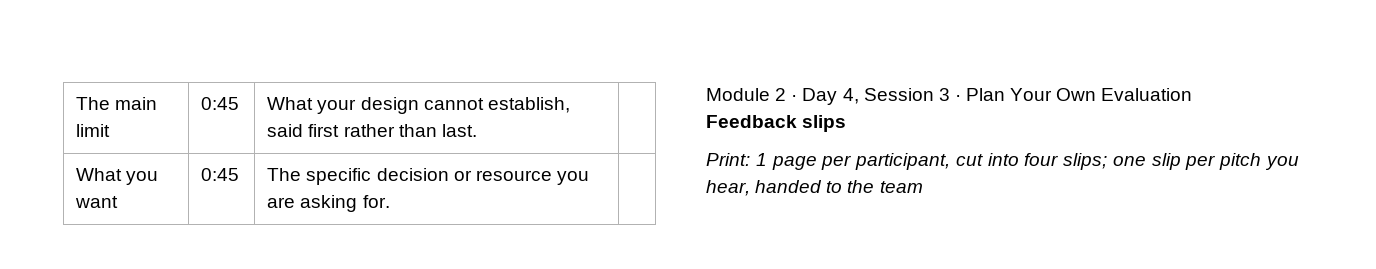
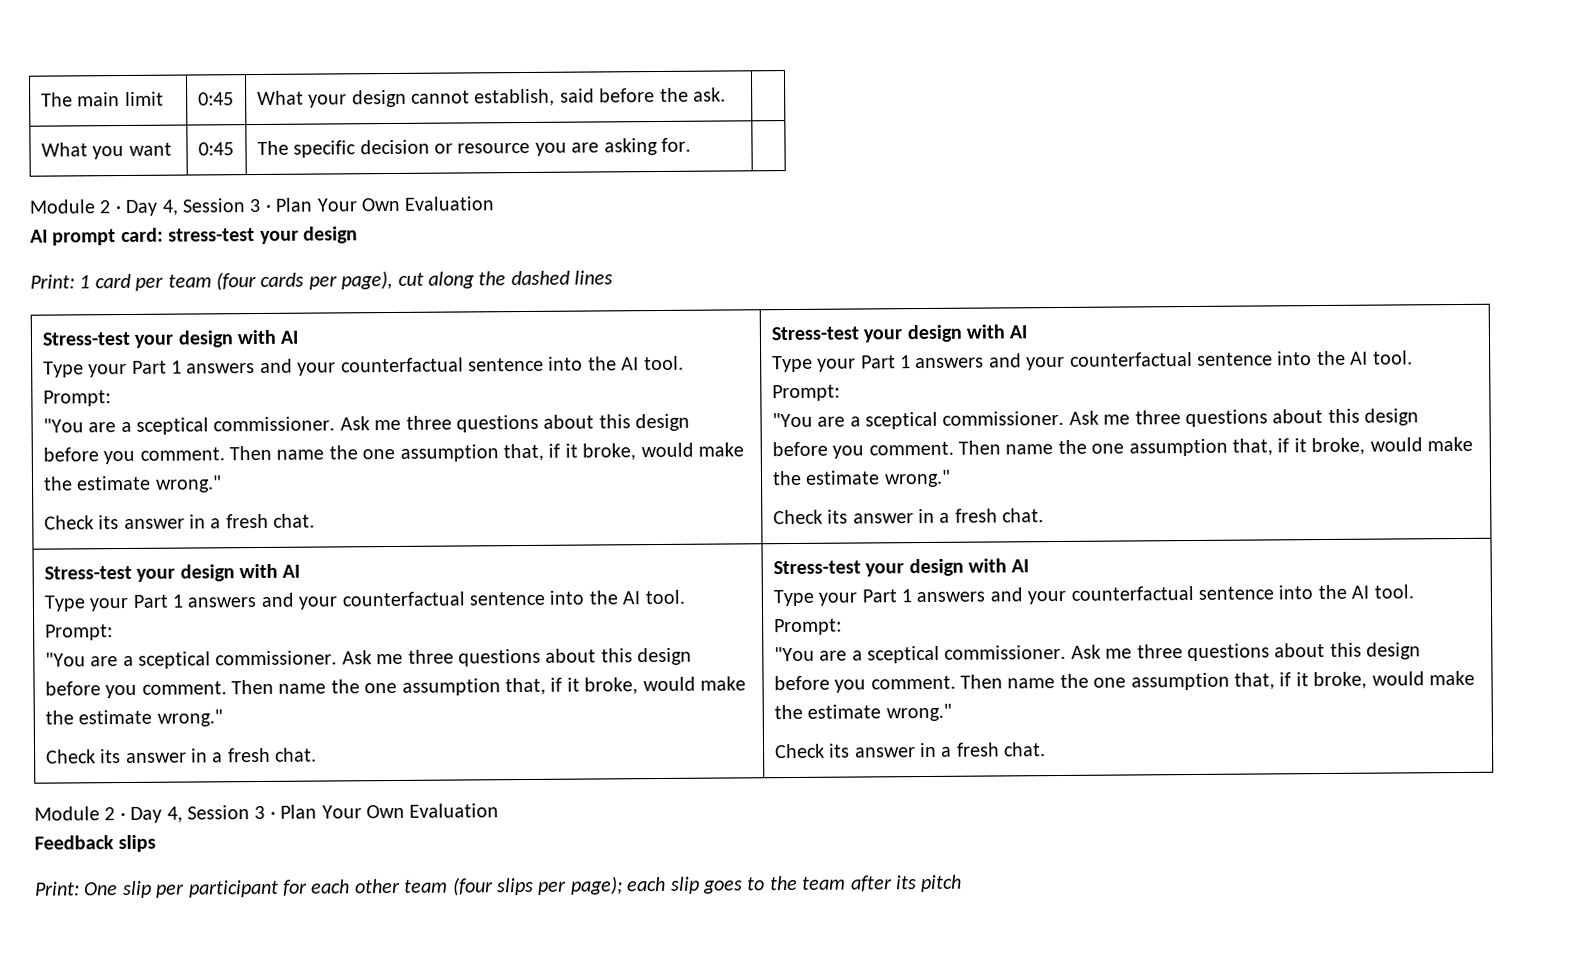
[308,124,477,137] first rather than last. -> [599,87,726,103] before the ask.
[706,115,847,132] [706,153,1299,170] [706,180,923,196] Feedback slips // Print: 1 page per participant, cut into four slips; one slip per pitch you hear, handed to the team -> [30,226,358,246] [30,270,614,291] [41,329,299,348] [42,355,684,378] [42,390,111,407] [42,413,691,435] [42,442,744,465] [42,475,222,493] [43,513,316,530] [770,324,1028,343] [771,350,1413,373] [771,384,840,402] [771,408,1420,430] [771,436,1473,459] [771,469,951,488] [772,508,1045,525] [43,563,301,582] [43,589,685,612] [44,624,113,641] [44,647,693,669] [44,676,746,699] [44,709,223,727] [45,747,318,764] [772,558,1030,577] [772,584,1414,607] [773,618,842,636] [773,642,1422,664] [773,670,1475,693] [773,703,952,722] [774,742,1047,759] [34,803,500,823] [34,834,157,853] [35,874,963,899] AI prompt card: stress-test your design // Print: 1 card per team (four cards per page), cut along the dashed lines // Stress-test your design with AI // Type your Part 1 answers and your counterfactual sentence into the AI tool. Prompt: // "You are a sceptical commissioner. Ask me three questions about this design before you comment. Then name the one assumption that, if it broke, would make the estimate wrong." // Check its answer in a fresh chat. | Stress-test your design with AI // Type your Part 1 answers and your counterfactual sentence into the AI tool. Prompt: // "You are a sceptical commissioner. Ask me three questions about this design before you comment. Then name the one assumption that, if it broke, would make the estimate wrong." // Check its answer in a fresh chat. // Stress-test your design with AI // Type your Part 1 answers and your counterfactual sentence into the AI tool. Prompt: // "You are a sceptical commissioner. Ask me three questions about this design before you comment. Then name the one assumption that, if it broke, would make the estimate wrong." // Check its answer in a fresh chat. | Stress-test your design with AI // Type your Part 1 answers and your counterfactual sentence into the AI tool. Prompt: // "You are a sceptical commissioner. Ask me three questions about this design before you comment. Then name the one assumption that, if it broke, would make the estimate wrong." // Check its answer in a fresh chat. // Module 2 · Day 4, Session 3 · Plan Your Own Evaluation // Feedback slips // Print: One slip per participant for each other team (four slips per page); each slip goes to the team after its pitch

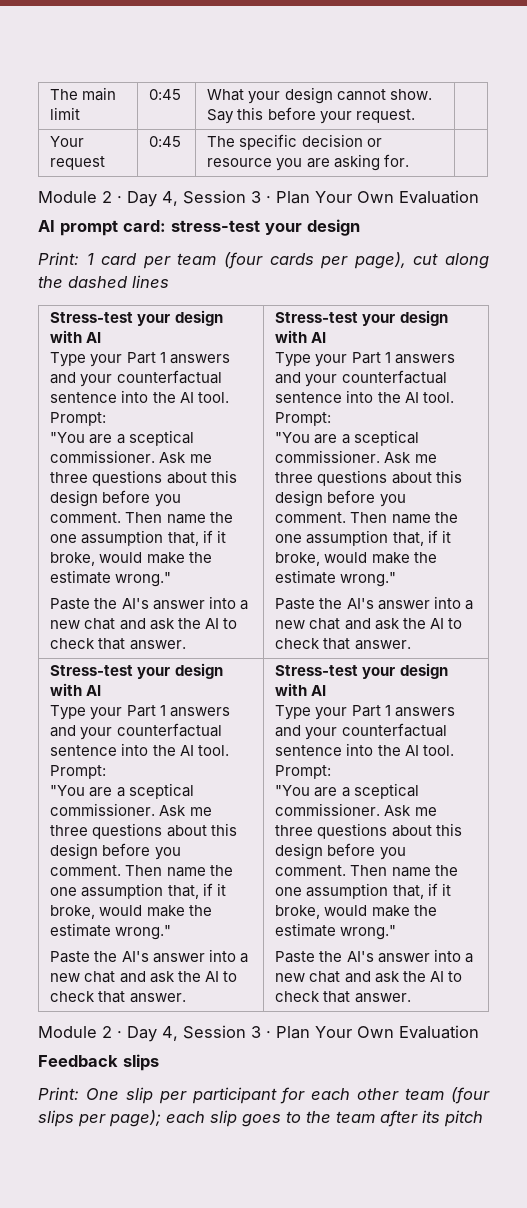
[474,87,726,107] [40,142,172,160] establish, said before the ask. | // What you want -> [389,89,432,100] [207,107,415,124] [50,136,85,147] [50,156,106,170] show. Say this before your request. | // Your request
[43,513,316,530] Check its answer in a fresh chat. -> [50,596,248,610] [50,618,237,630] [50,638,186,650] Paste the AI's answer into a new chat and ask the AI to check that answer.
[772,508,1045,525] Check its answer in a fresh chat. -> [275,596,473,610] [275,618,462,630] [275,638,411,650] Paste the AI's answer into a new chat and ask the AI to check that answer.
[45,747,318,764] Check its answer in a fresh chat. -> [50,949,248,963] [50,971,237,983] [50,991,186,1003] Paste the AI's answer into a new chat and ask the AI to check that answer.
[774,742,1047,759] Check its answer in a fresh chat. -> [275,949,473,963] [275,971,462,983] [275,991,411,1003] Paste the AI's answer into a new chat and ask the AI to check that answer.

